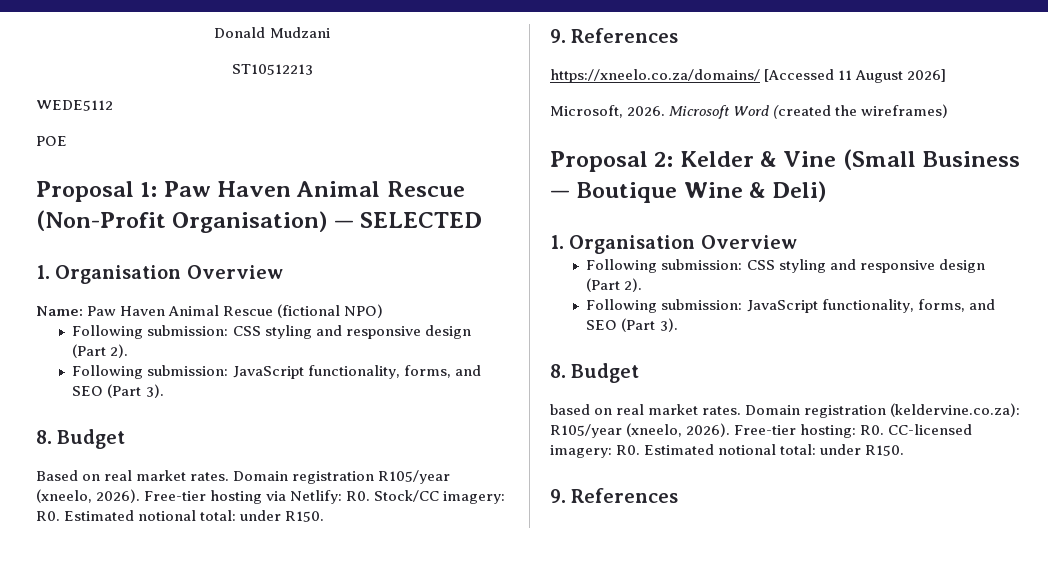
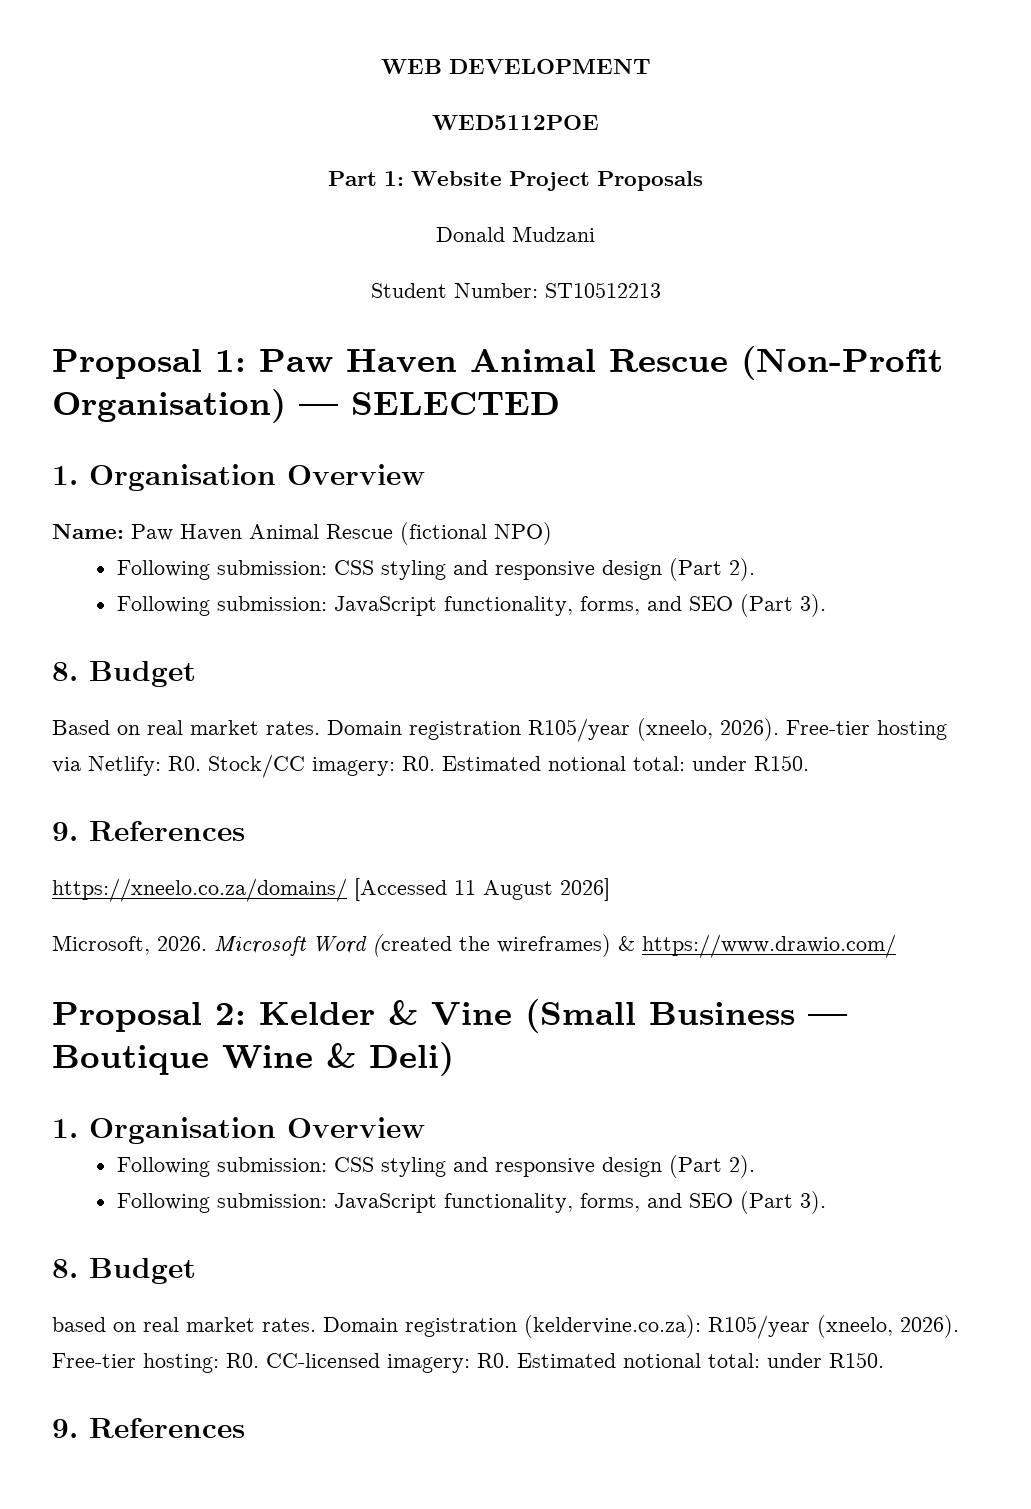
(214, 32) none -> [380,59,651,74] [432,115,599,130] [328,171,703,191] WEB DEVELOPMENT // WED5112POE // Part 1: Website Project Proposals //
(330, 32) none -> [370,283,538,298] Student Number:
[36,100,113,111] [36,136,67,146] // WEDE5112 // POE -> (661, 290) none
(949, 111) none -> [618,934,896,958] & https://www.drawio.com/

